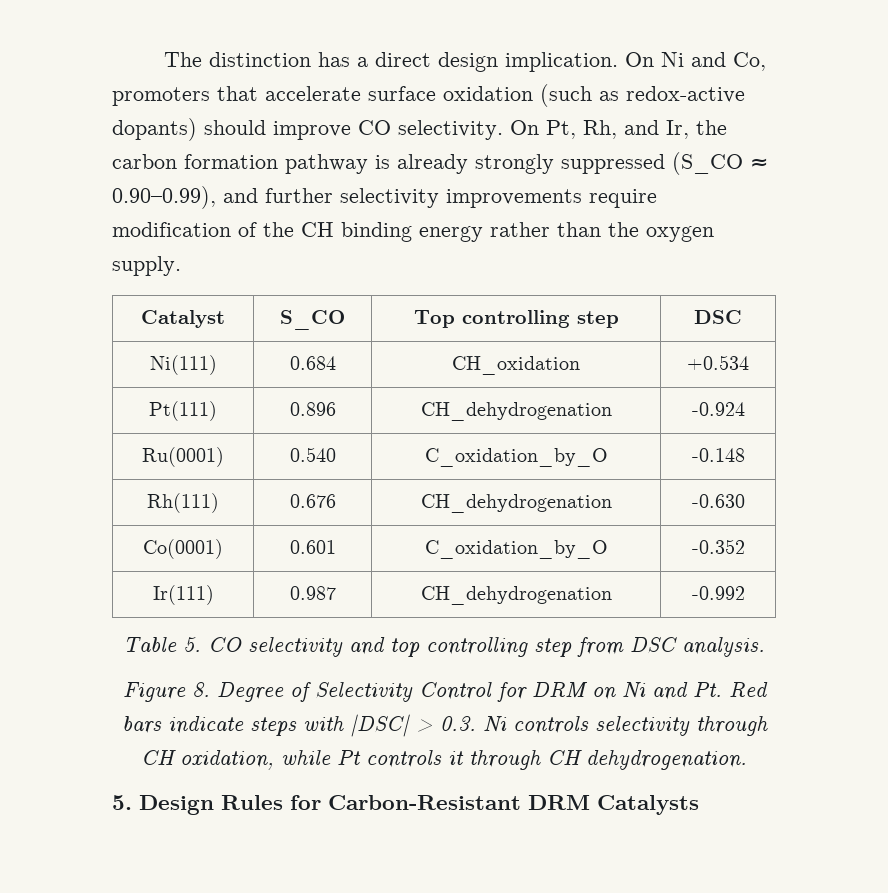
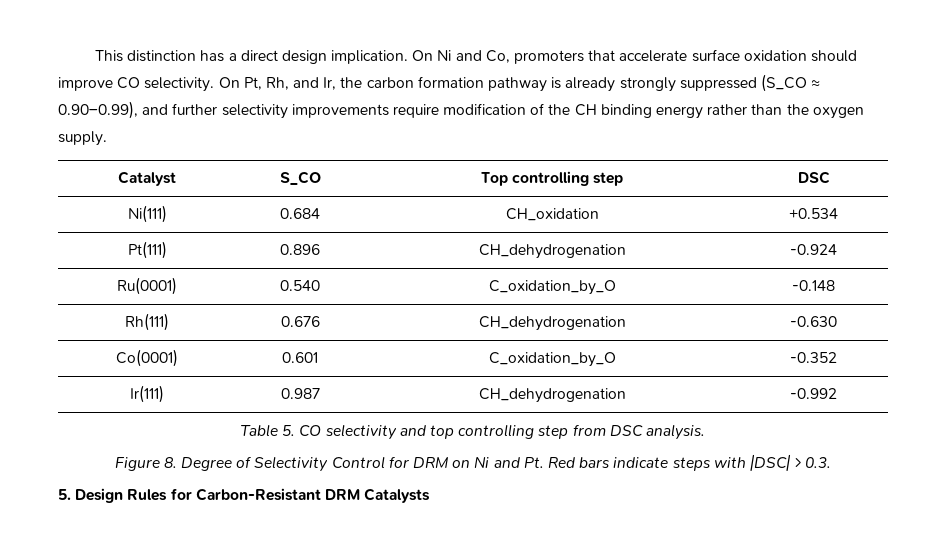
[164,52,203,67] The -> [95,50,124,62] This
[540,84,745,107] [112,118,197,141] (such as redox-active dopants) -> (807, 55) none
[482,716,768,736] [141,750,747,770] Ni controls selectivity through CH oxidation, while Pt controls it through CH dehydrogenation. -> (832, 462) none

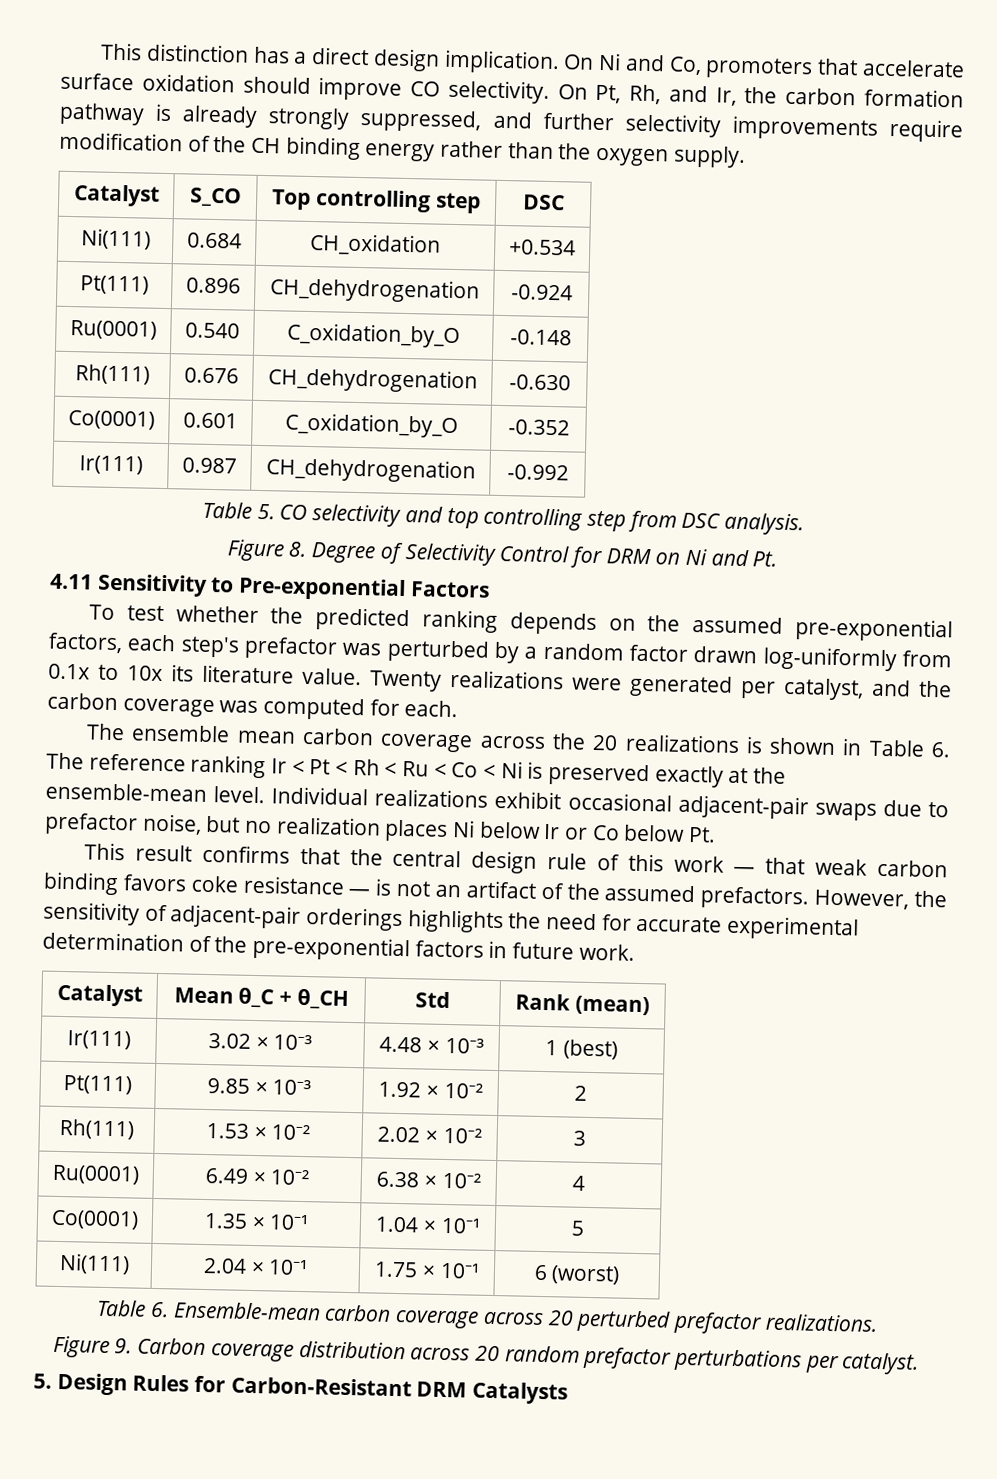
[679,74,821,92] [58,101,138,119] suppressed (S_CO ≈ 0.90–0.99), -> [360,109,483,133] suppressed,
[547,454,832,471] Red bars indicate steps with |DSC| > 0.3. -> [50,573,490,602] [89,604,954,643] [48,632,952,672] [48,663,952,701] [47,692,459,721] [86,723,952,758] [46,752,787,788] [45,782,949,821] [44,812,717,843] [84,842,948,878] [43,871,947,910] [43,901,860,941] [42,931,635,962] [56,983,143,1007] [173,987,349,1009] [415,991,450,1009] [515,993,650,1016] [66,1030,131,1050] [207,1033,313,1051] [379,1036,484,1054] [545,1039,618,1060] [63,1075,132,1095] [206,1078,312,1096] [378,1081,483,1099] [574,1085,588,1101] [59,1118,135,1140] [205,1123,311,1141] [377,1126,482,1144] [573,1130,587,1146] [52,1164,140,1185] [204,1167,311,1186] [376,1171,481,1189] [572,1175,586,1191] [51,1209,139,1230] [203,1212,310,1231] [375,1216,481,1234] [571,1220,586,1236] [58,1252,130,1275] [202,1257,309,1276] [374,1261,480,1279] [533,1264,621,1285] [95,1299,878,1335] [52,1335,920,1375] // 4.11 Sensitivity to Pre-exponential Factors // To test whether the predicted ranking depends on the assumed pre-exponential factors, each step's prefactor was perturbed by a random factor drawn log-uniformly from 0.1x to 10x its literature value. Twenty realizations were generated per catalyst, and the carbon coverage was computed for each. // The ensemble mean carbon coverage across the 20 realizations is shown in Table 6. The reference ranking Ir < Pt < Rh < Ru < Co < Ni is preserved exactly at the ensemble-mean level. Individual realizations exhibit occasional adjacent-pair swaps due to prefactor noise, but no realization places Ni below Ir or Co below Pt. // This result confirms that the central design rule of this work — that weak carbon binding favors coke resistance — is not an artifact of the assumed prefactors. However, the sensitivity of adjacent-pair orderings highlights the need for accurate experimental determination of the pre-exponential factors in future work. // Catalyst | Mean θ_C + θ_CH | Std | Rank (mean) // Ir(111) | 3.02 × 10⁻³ | 4.48 × 10⁻³ | 1 (best) // Pt(111) | 9.85 × 10⁻³ | 1.92 × 10⁻² | 2 // Rh(111) | 1.53 × 10⁻² | 2.02 × 10⁻² | 3 // Ru(0001) | 6.49 × 10⁻² | 6.38 × 10⁻² | 4 // Co(0001) | 1.35 × 10⁻¹ | 1.04 × 10⁻¹ | 5 // Ni(111) | 2.04 × 10⁻¹ | 1.75 × 10⁻¹ | 6 (worst) // Table 6. Ensemble-mean carbon coverage across 20 perturbed prefactor realizations. // Figure 9. Carbon coverage distribution across 20 random prefactor perturbations per catalyst.

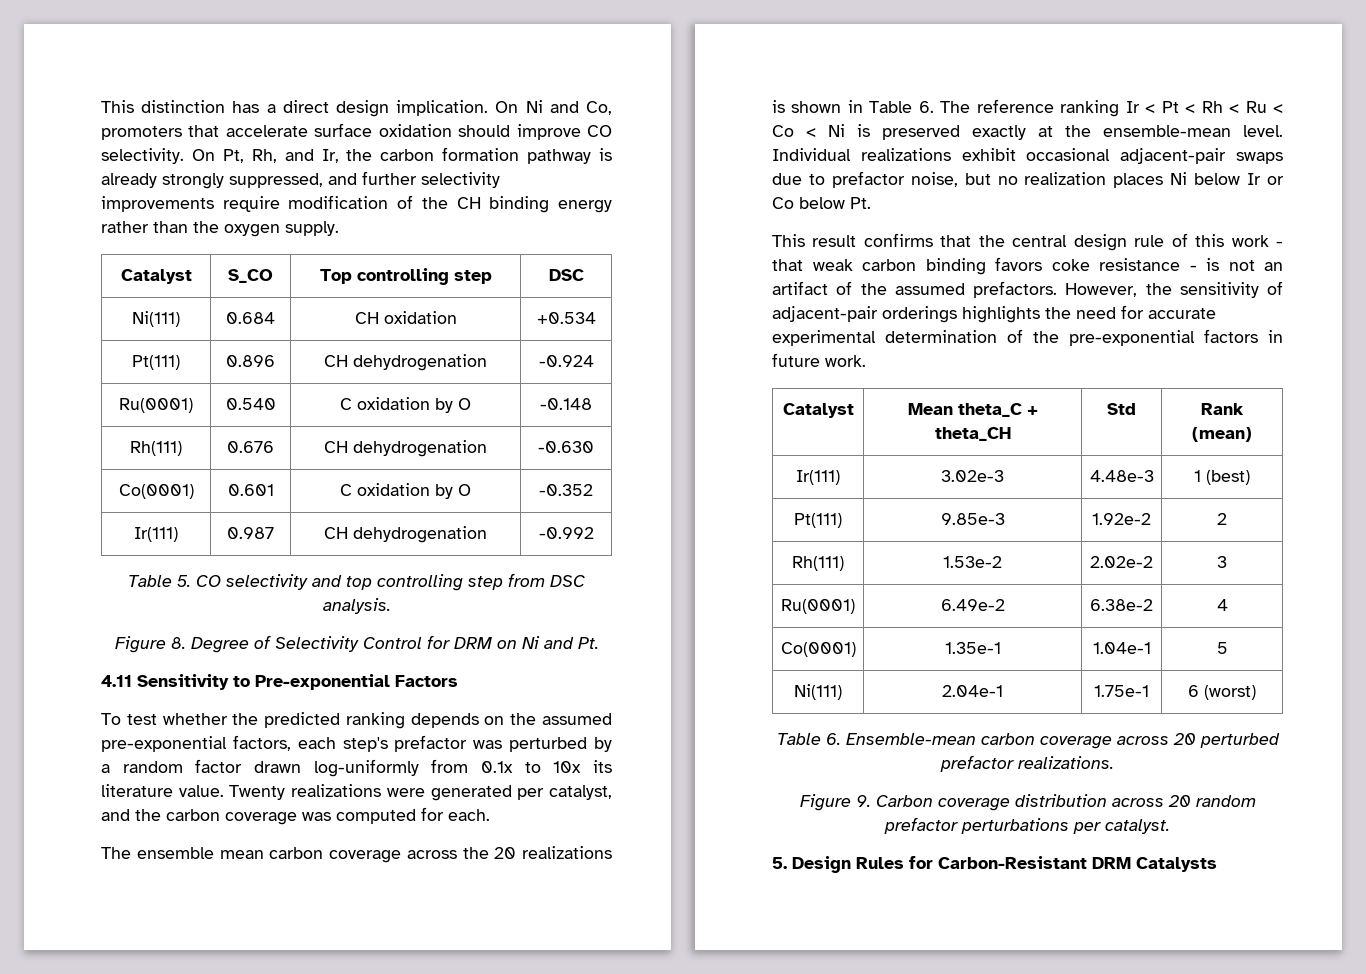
[310,232,441,257] CH_oxidation -> [354,311,457,324] CH oxidation
[269,277,480,304] CH_dehydrogenation -> [324,354,487,371] CH dehydrogenation
[287,322,460,349] C_oxidation_by_O -> [340,397,471,413] C oxidation by O
[267,367,478,394] CH_dehydrogenation -> [324,440,487,457] CH dehydrogenation
[285,412,458,439] C_oxidation_by_O -> [340,483,471,499] C oxidation by O
[265,457,476,484] CH_dehydrogenation -> [324,526,487,543] CH dehydrogenation
[733,866,756,874] — -> [1276,241,1283,247] -
[348,888,371,896] — -> [1189,265,1197,271] -
[238,987,349,1009] θ_C + θ_CH -> [957,403,1038,417] [934,427,1011,441] theta_C + theta_CH
[207,1033,313,1051] [379,1036,484,1054] [545,1039,618,1060] [63,1075,132,1095] [206,1078,312,1096] [378,1081,483,1099] [574,1085,588,1101] [59,1118,135,1140] [205,1123,311,1141] [377,1126,482,1144] [573,1130,587,1146] [52,1164,140,1185] [204,1167,311,1186] [376,1171,481,1189] [572,1175,586,1191] [51,1209,139,1230] [203,1212,310,1231] [375,1216,481,1234] [571,1220,586,1236] [58,1252,130,1275] [202,1257,309,1276] [374,1261,480,1279] 3.02 × 10⁻³ | 4.48 × 10⁻³ | 1 (best) // Pt(111) | 9.85 × 10⁻³ | 1.92 × 10⁻² | 2 // Rh(111) | 1.53 × 10⁻² | 2.02 × 10⁻² | 3 // Ru(0001) | 6.49 × 10⁻² | 6.38 × 10⁻² | 4 // Co(0001) | 1.35 × 10⁻¹ | 1.04 × 10⁻¹ | 5 // Ni(111) | 2.04 × 10⁻¹ | 1.75 × 10⁻¹ -> [941,470,1004,482] [1089,470,1154,482] [1194,470,1250,485] [794,513,842,528] [940,513,1005,525] [1092,513,1151,525] [1217,513,1227,525] [792,556,844,571] [943,556,1002,568] [1090,556,1153,568] [1217,556,1227,568] [781,599,855,614] [940,599,1005,611] [1090,599,1153,611] [1216,599,1228,611] [780,642,856,657] [944,642,1001,654] [1092,642,1151,654] [1216,642,1228,654] [794,684,842,700] [942,685,1003,697] [1094,685,1149,697] 3.02e-3 | 4.48e-3 | 1 (best) // Pt(111) | 9.85e-3 | 1.92e-2 | 2 // Rh(111) | 1.53e-2 | 2.02e-2 | 3 // Ru(0001) | 6.49e-2 | 6.38e-2 | 4 // Co(0001) | 1.35e-1 | 1.04e-1 | 5 // Ni(111) | 2.04e-1 | 1.75e-1

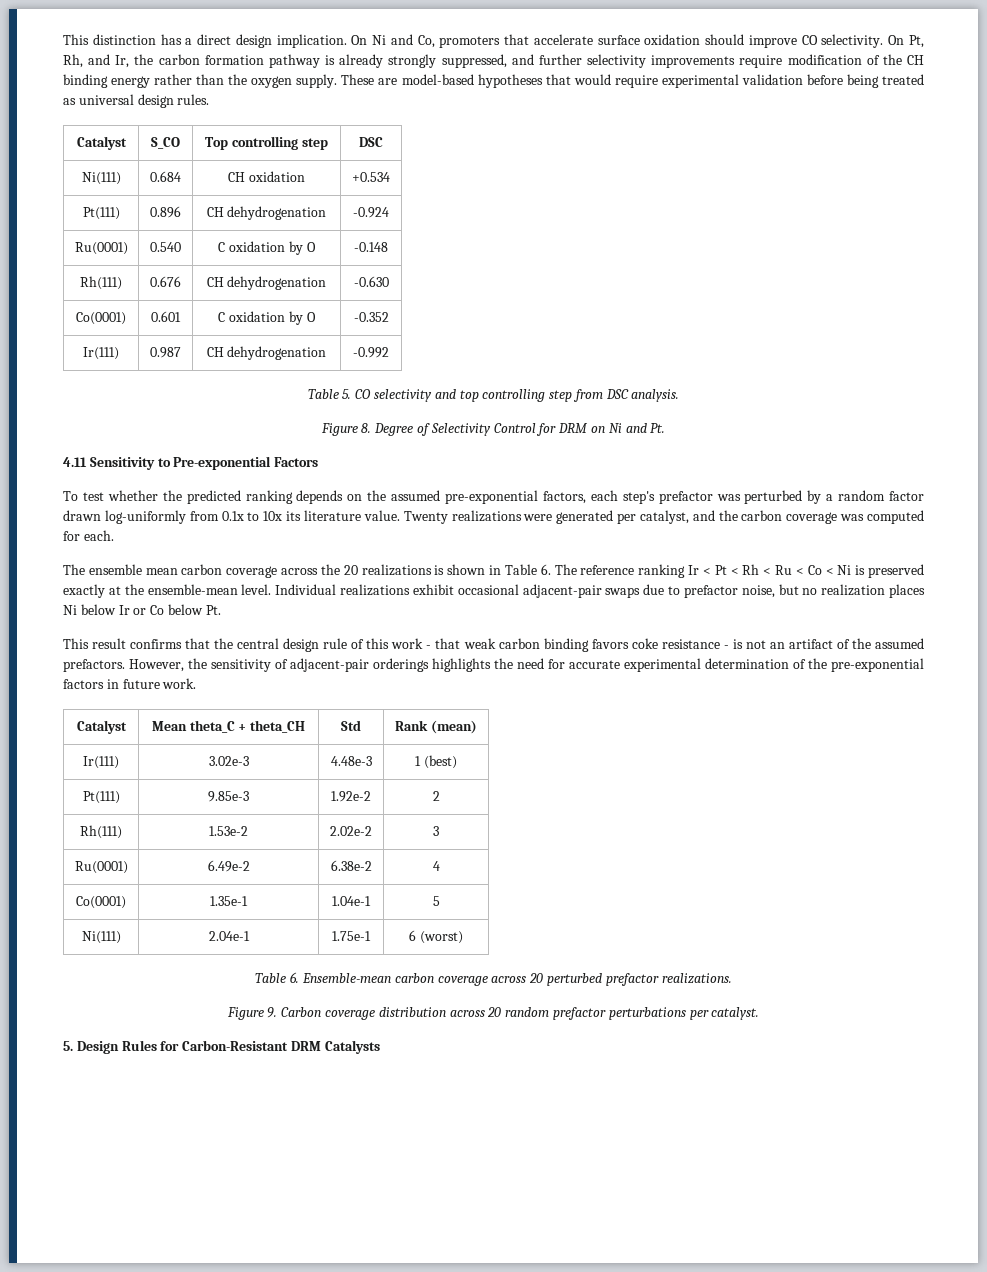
(339, 228) none -> [341,74,924,88] [63,94,210,108] These are model-based hypotheses that would require experimental validation before being treated as universal design rules.

